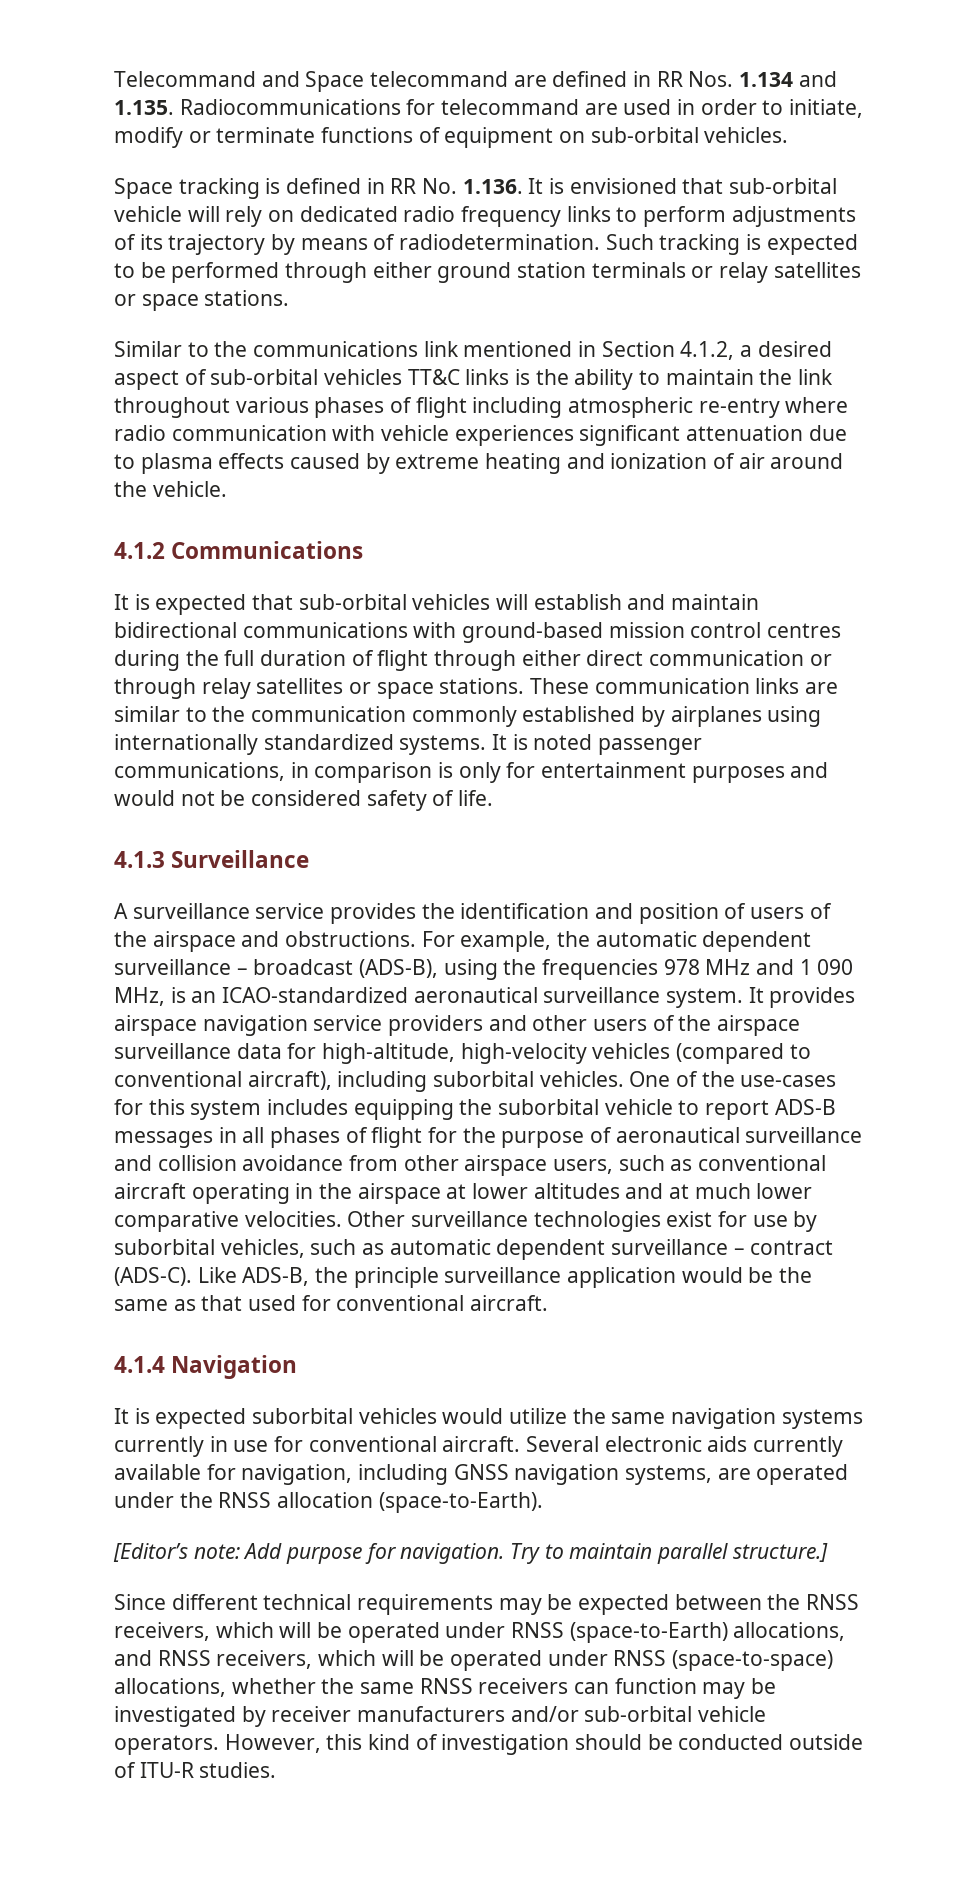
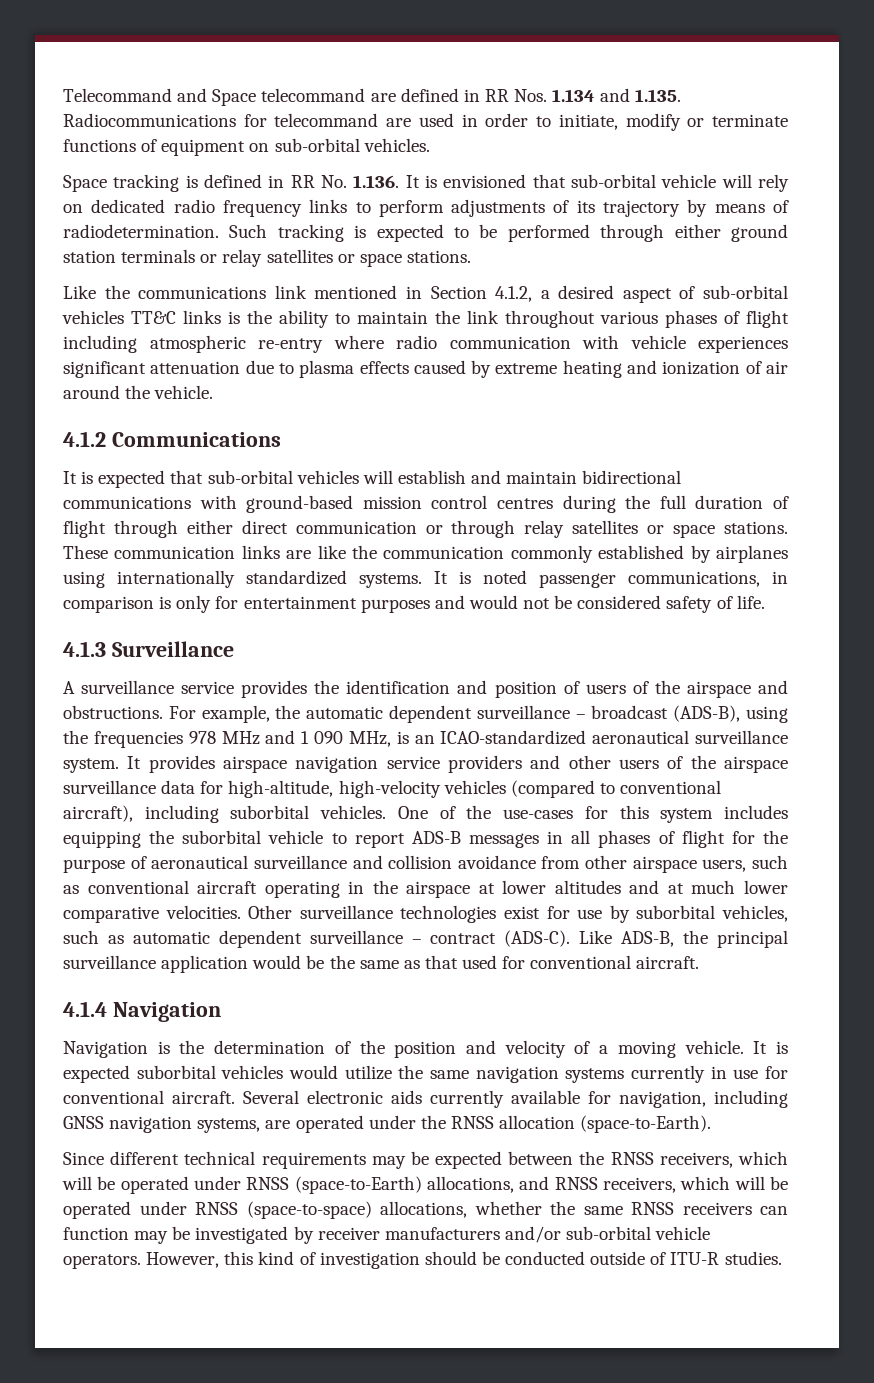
[114,341,209,357] Similar to -> [63,285,96,299] Like
[114,706,207,722] similar to -> [317,545,346,559] like
[353,1267,439,1288] principle -> [717,930,788,948] principal
(298, 1367) none -> [63,1040,744,1058] Navigation is the determination of the position and velocity of a moving vehicle.
[113,1543,828,1564] // [Editor’s note: Add purpose for navigation. Try to maintain parallel structure.] -> (712, 1124) none

